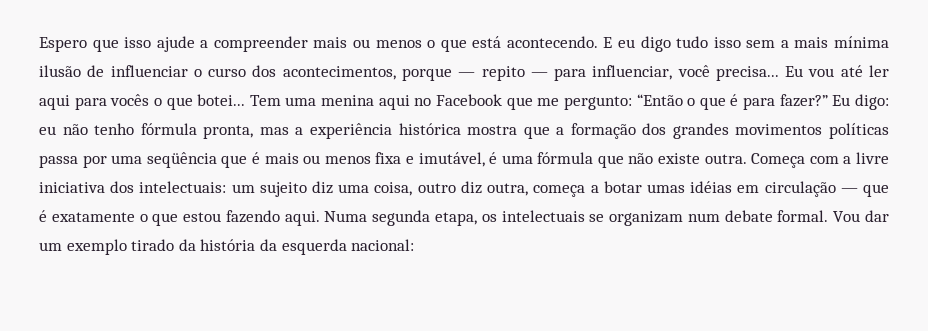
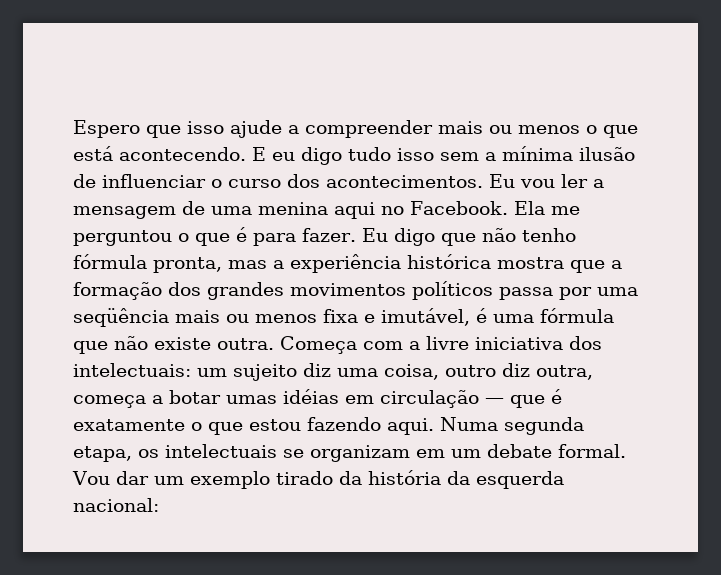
[794,37,829,48] mais -> (496, 156) none
[282,65,890,81] [39,94,889,110] [39,126,56,135] acontecimentos, porque — repito — para influenciar, você precisa... Eu vou até ler aqui para vocês o que botei... Tem uma menina aqui no Facebook que me pergunto: “Então o que é para fazer?” Eu digo: eu -> [326,174,604,188] [73,201,580,219] [73,227,476,246] acontecimentos. Eu vou ler a mensagem de uma menina aqui no Facebook. Ela me perguntou o que é para fazer. Eu digo que
[829,123,889,139] políticas -> [412,281,493,300] políticos
[221,152,260,168] que é -> (169, 317) none
[687,213,720,222] num -> [416,449,481,458] em um

